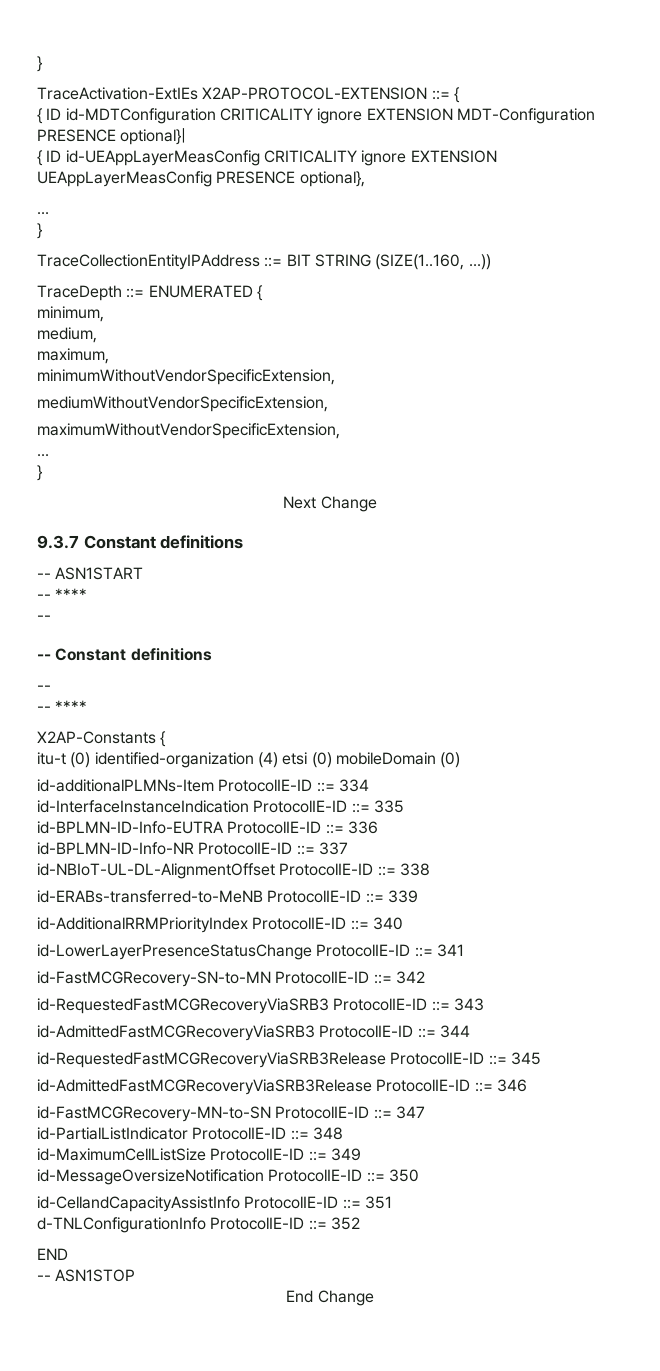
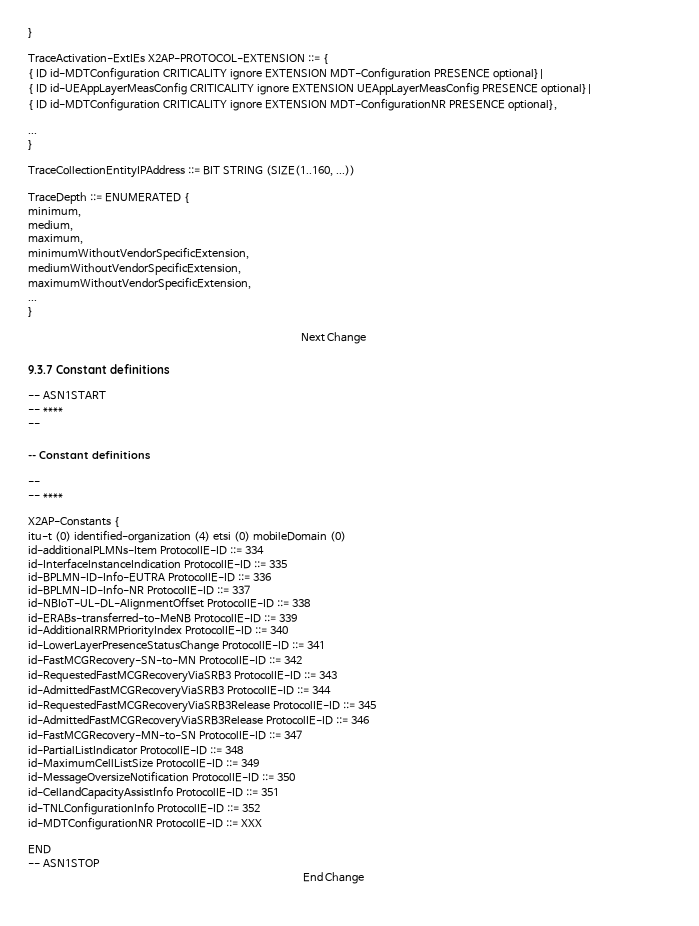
(296, 177) none -> [540,84,592,95] [28,98,505,111] optional}| // { ID id-MDTConfiguration CRITICALITY ignore EXTENSION MDT-ConfigurationNR PRESENCE
[37,1217,206,1233] d-TNLConfigurationInfo -> [28,802,154,815] id-TNLConfigurationInfo
(360, 1223) none -> [28,817,262,830] // id-MDTConfigurationNR ProtocolIE-ID ::= XXX

